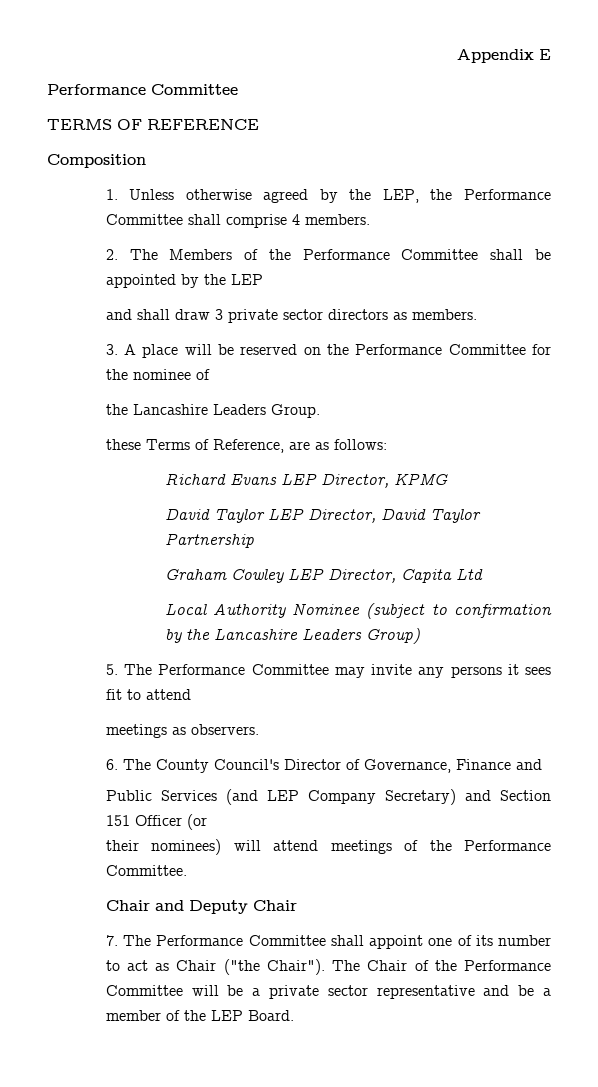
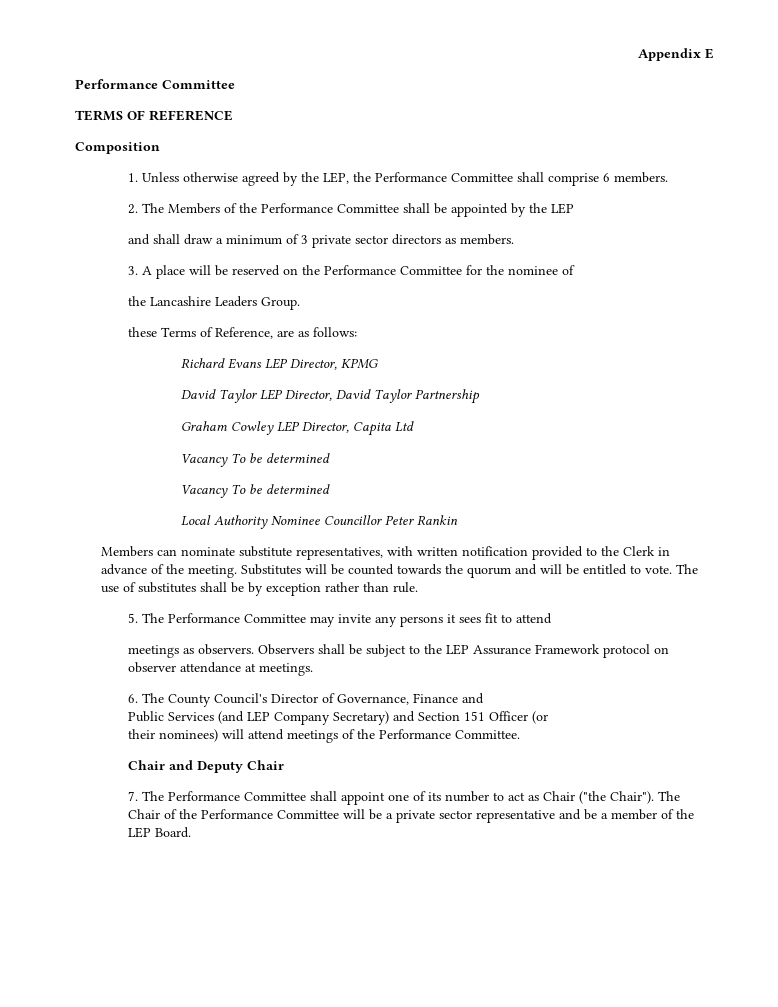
[291,214,300,225] 4 -> [602,173,610,182] 6
(210, 314) none -> [215,234,299,245] a minimum of
[164,603,552,619] [164,628,420,644] Local Authority Nominee (subject to confirmation by the Lancashire Leaders Group) -> [180,453,330,467] [180,484,330,498] [180,515,458,529] [101,546,671,560] [101,564,699,578] [101,582,419,596] Vacancy To be determined // Vacancy To be determined // Local Authority Nominee Councillor Peter Rankin // Members can nominate substitute representatives, with written notification provided to the Clerk in advance of the meeting. Substitutes will be counted towards the quorum and will be entitled to vote. The use of substitutes shall be by exception rather than rule.
(259, 729) none -> [257,644,669,658] [127,662,313,676] Observers shall be subject to the LEP Assurance Framework protocol on observer attendance at meetings.

